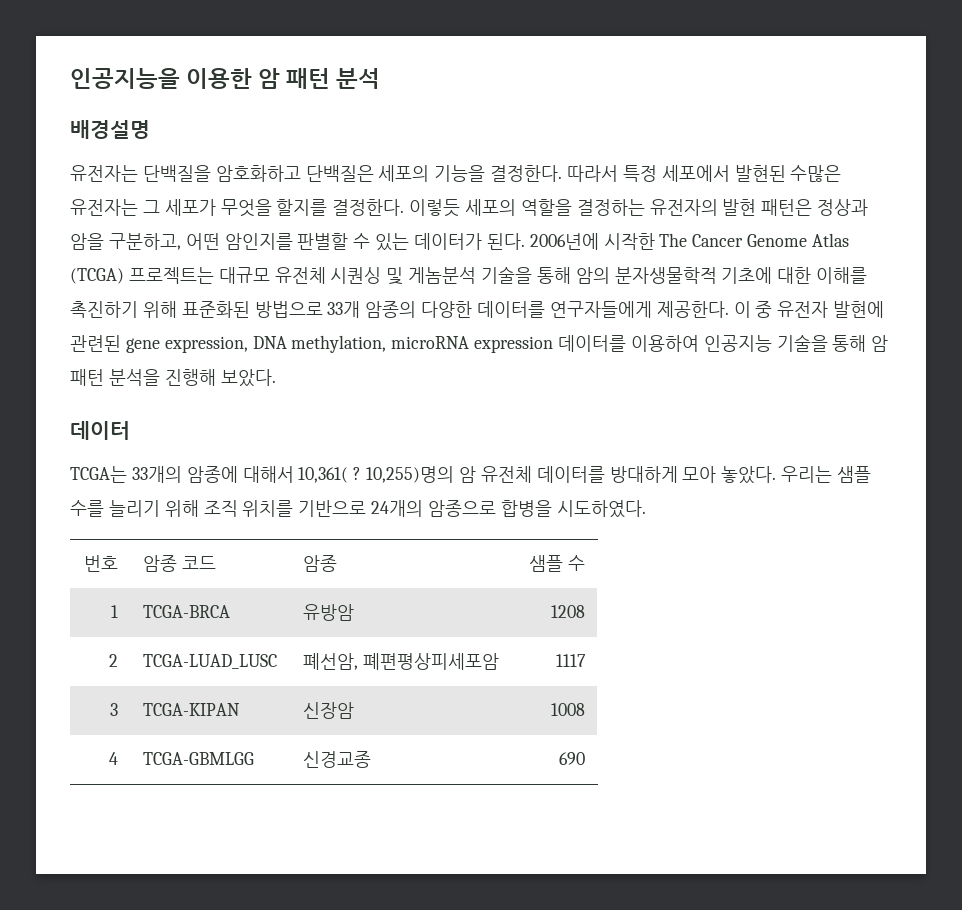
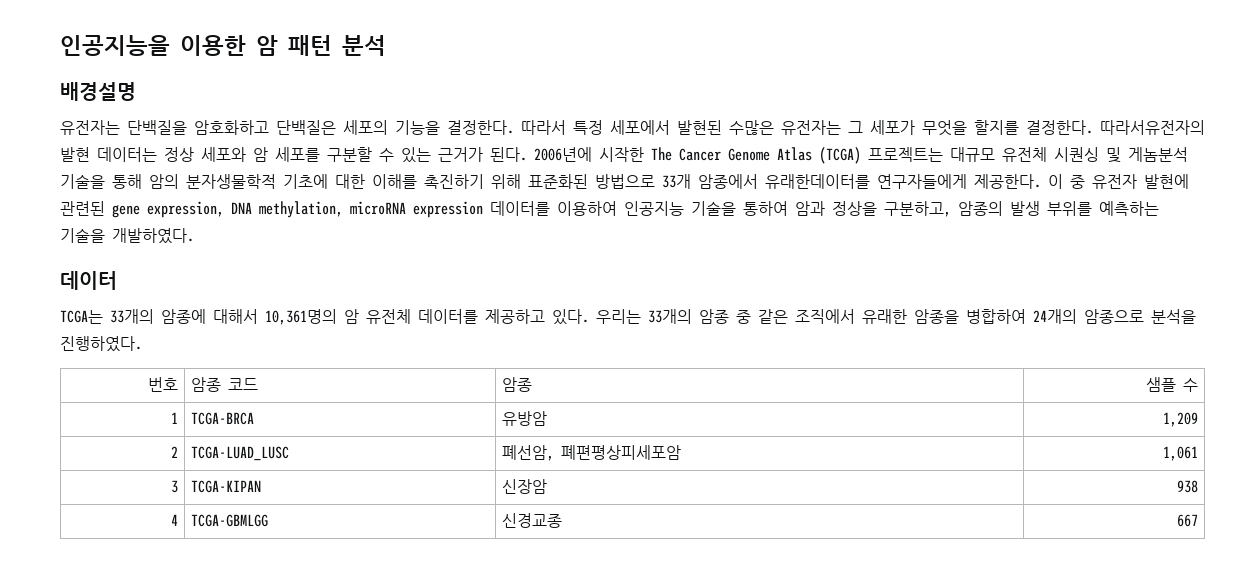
[409,199,869,217] [70,233,349,250] 이렇듯 세포의 역할을 결정하는 유전자의 발현 패턴은 정상과 암을 구분하고, 어떤 암인지를 판별할 -> [1100,120,1205,135] [60,147,372,162] 따라서유전자의 발현 데이터는 정상 세포와 암 세포를 구분할
[414,233,483,250] 데이터가 -> [438,147,483,162] 근거가
[365,301,546,318] 암종의 다양한 데이터를 -> [698,174,870,189] 암종에서 유래한데이터를
[832,335,889,352] [70,369,276,387] 통해 암 패턴 분석을 진행해 보았다. -> [743,201,1159,217] [60,228,194,244] 통하여 암과 정상을 구분하고, 암종의 발생 부위를 예측하는 기술을 개발하였다.
[298,466,872,484] [70,500,646,518] 10,361( ? 10,255)명의 암 유전체 데이터를 방대하게 모아 놓았다. 우리는 샘플 수를 늘리기 위해 조직 위치를 기반으로 24개의 암종으로 합병을 시도하였다. -> [265,309,1196,325] [60,336,142,352] 10,361명의 암 유전체 데이터를 제공하고 있다. 우리는 33개의 암종 중 같은 조직에서 유래한 암종을 병합하여 24개의 암종으로 분석을 진행하였다.
[551,605,586,618] 1208 -> [1162,412,1198,427] 1,209
[556,654,587,667] 1117 -> [1162,446,1198,461] 1,061
[551,703,586,716] 1008 -> [1176,480,1198,493] 938
[559,752,586,765] 690 -> [1176,514,1198,527] 667

